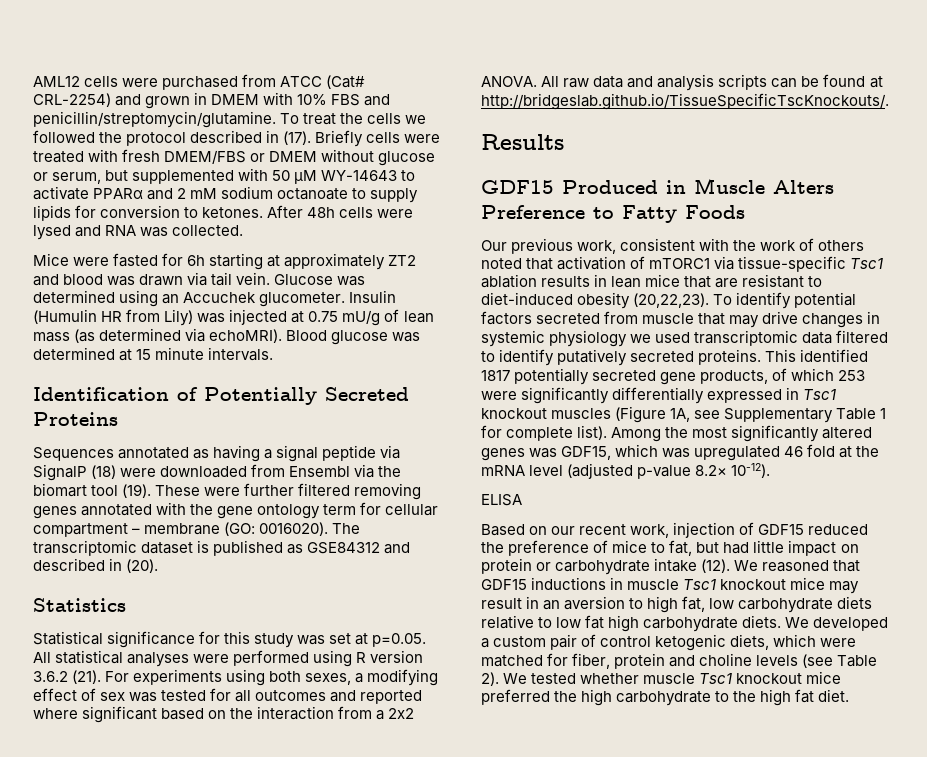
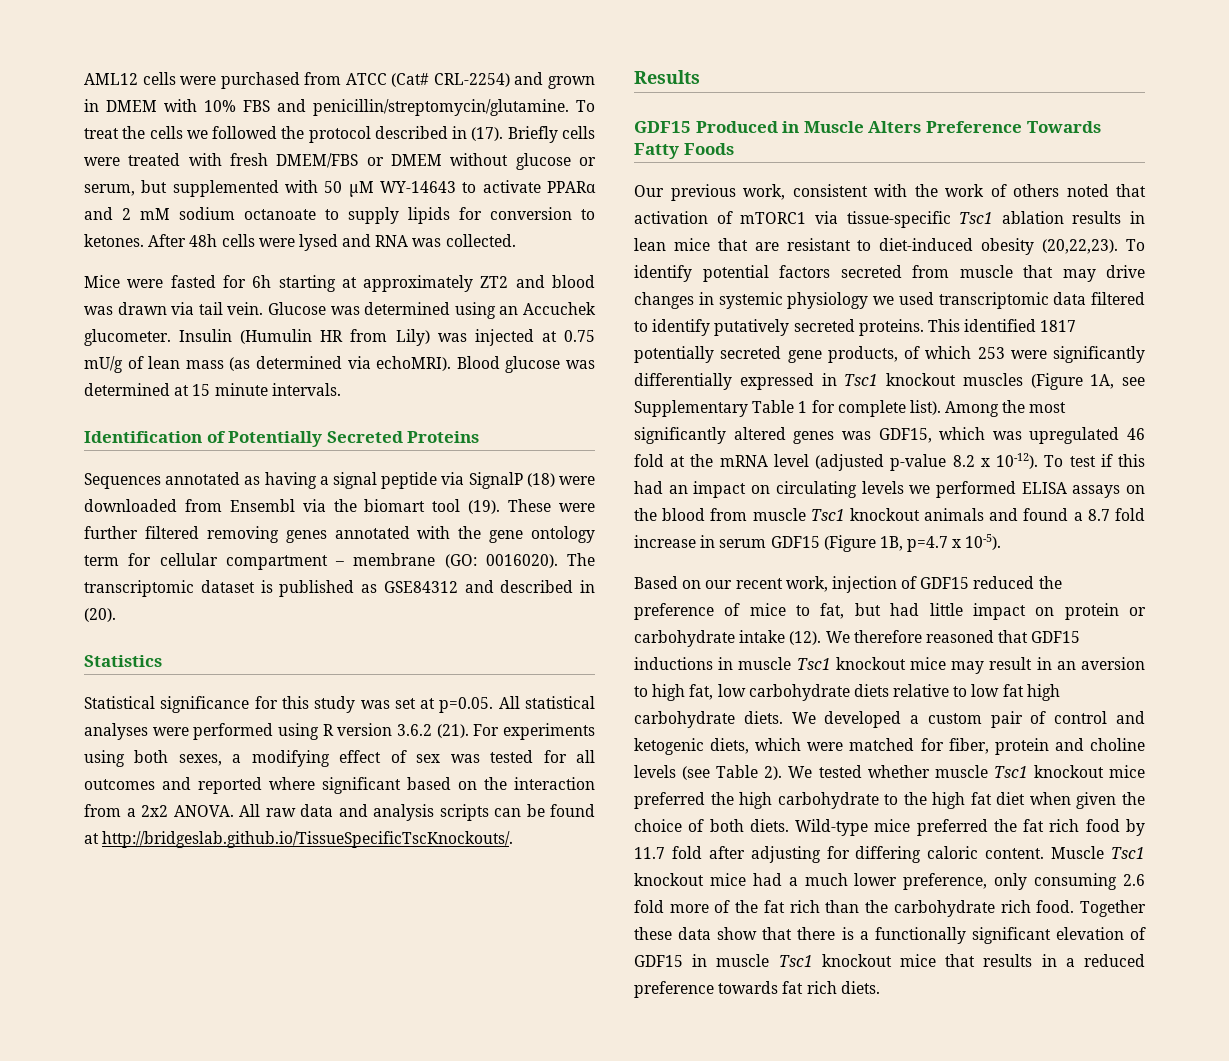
[593,207,614,219] to -> [1026,121,1101,133] Towards
[695,465,728,476] 8.2× -> [952,455,990,467] 8.2 x
[481,494,522,506] // ELISA -> [1044,454,1145,467] [634,481,1145,498] [634,508,1145,521] [634,534,1002,552] To test if this had an impact on circulating levels we performed ELISA assays on the blood from muscle Tsc1 knockout animals and found a 8.7 fold increase in serum GDF15 (Figure 1B, p=4.7 x 10-5).
(759, 565) none -> [853,630,922,643] therefore
(652, 641) none -> [1116,711,1145,724] and
[818,689,850,702] diet. -> [996,792,1145,809] [634,819,1145,836] [634,846,1145,863] [634,873,1145,890] [634,900,1146,917] [634,927,1146,944] [634,954,1145,967] [634,981,880,998] diet when given the choice of both diets. Wild-type mice preferred the fat rich food by 11.7 fold after adjusting for differing caloric content. Muscle Tsc1 knockout mice had a much lower preference, only consuming 2.6 fold more of the fat rich than the carbohydrate rich food. Together these data show that there is a functionally significant elevation of GDF15 in muscle Tsc1 knockout mice that results in a reduced preference towards fat rich diets.

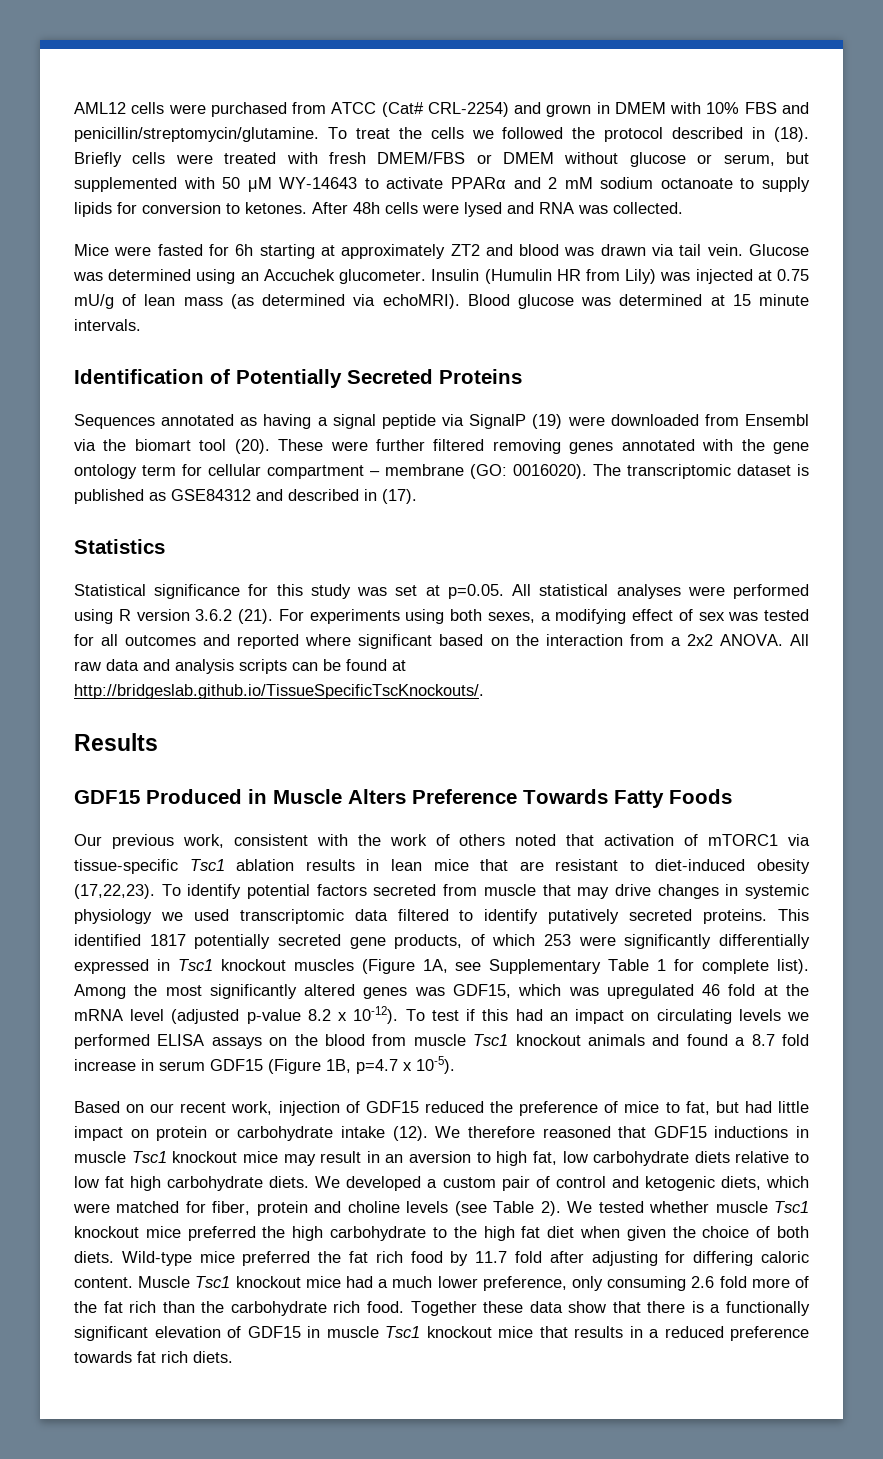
[471,127,504,141] (17). -> [774,127,809,142] (18).
[526,473,555,487] (18) -> [532,414,563,429] (19)
[468,500,501,514] (19). -> [234,439,270,454] (20).
[84,608,116,622] (20). -> [382,489,417,504] (17).
[1042,239,1119,254] (20,22,23). -> [74,884,155,899] (17,22,23).

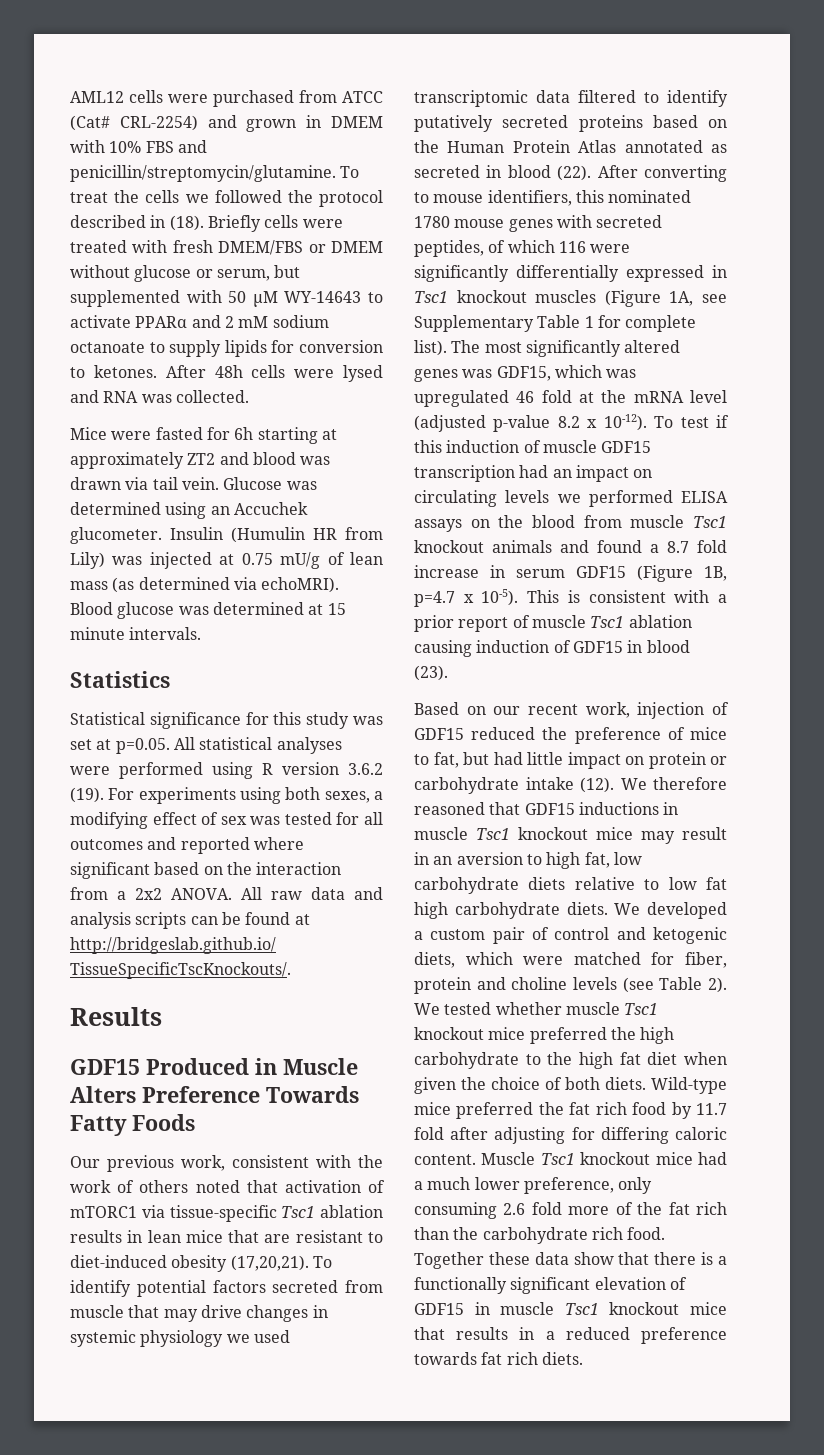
[74,369,522,388] [74,414,809,429] [74,439,810,454] [74,464,809,479] [74,489,417,504] // Identification of Potentially Secreted Proteins // Sequences annotated as having a signal peptide via SignalP (19) were downloaded from Ensembl via the biomart tool (20). These were further filtered removing genes annotated with the gene ontology term for cellular compartment – membrane (GO: 0016020). The transcriptomic dataset is published as GSE84312 and described in (17). -> (202, 633) none
[238,609,273,624] (21). -> [70,787,104,803] (19).
[74,884,155,899] (17,22,23). -> [230,1255,309,1271] (17,20,21).
[703,909,810,924] [74,934,463,949] proteins. This identified 1817 potentially secreted gene products, -> [578,115,727,132] [414,140,727,153] [414,165,727,182] [414,190,692,206] [414,215,663,232] [414,240,484,257] proteins based on the Human Protein Atlas annotated as secreted in blood (22). After converting to mouse identifiers, this nominated 1780 mouse genes with secreted peptides,
[544,934,572,946] 253 -> [558,241,586,253] 116
[74,984,158,999] Among the -> [451,340,481,353] The
(509, 1015) none -> [446,440,652,453] [414,465,515,482] induction of muscle GDF15 transcription
(455, 1065) none -> [527,590,727,603] [414,615,692,632] [414,640,690,657] [414,665,448,681] This is consistent with a prior report of muscle Tsc1 ablation causing induction of GDF15 in blood (23).

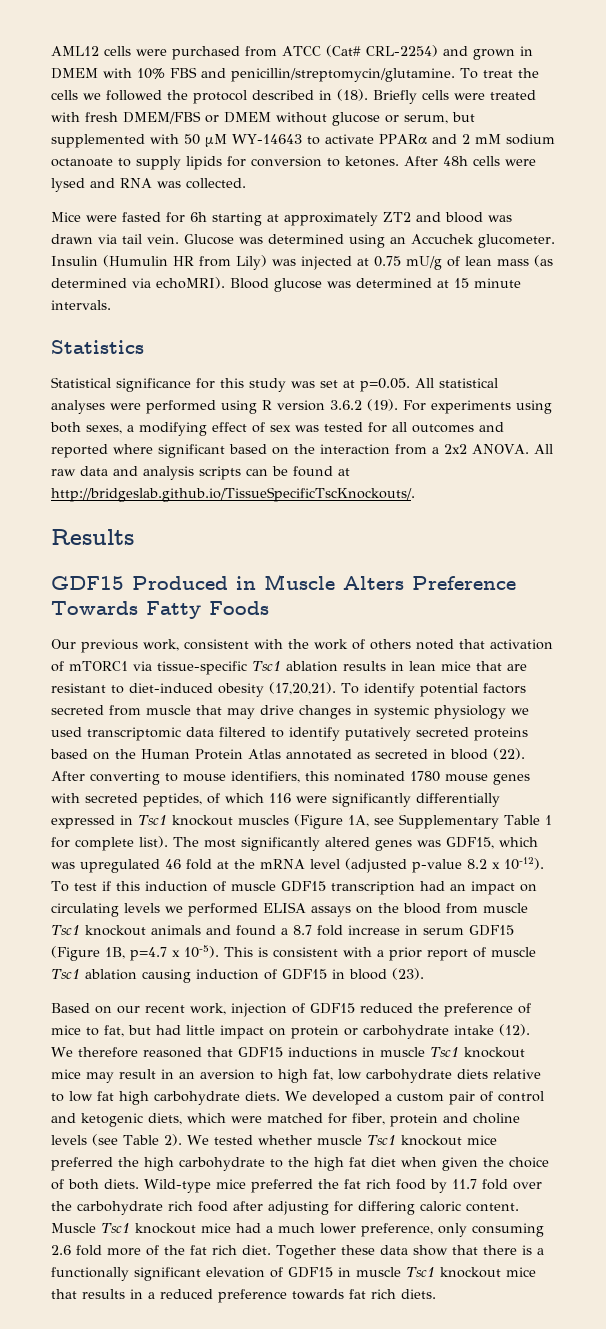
(444, 1133) none -> [513,1182,542,1190] [51,1201,228,1215] over the carbohydrate rich food
[414,1227,666,1244] than the carbohydrate rich food. -> [242,1245,271,1255] diet.

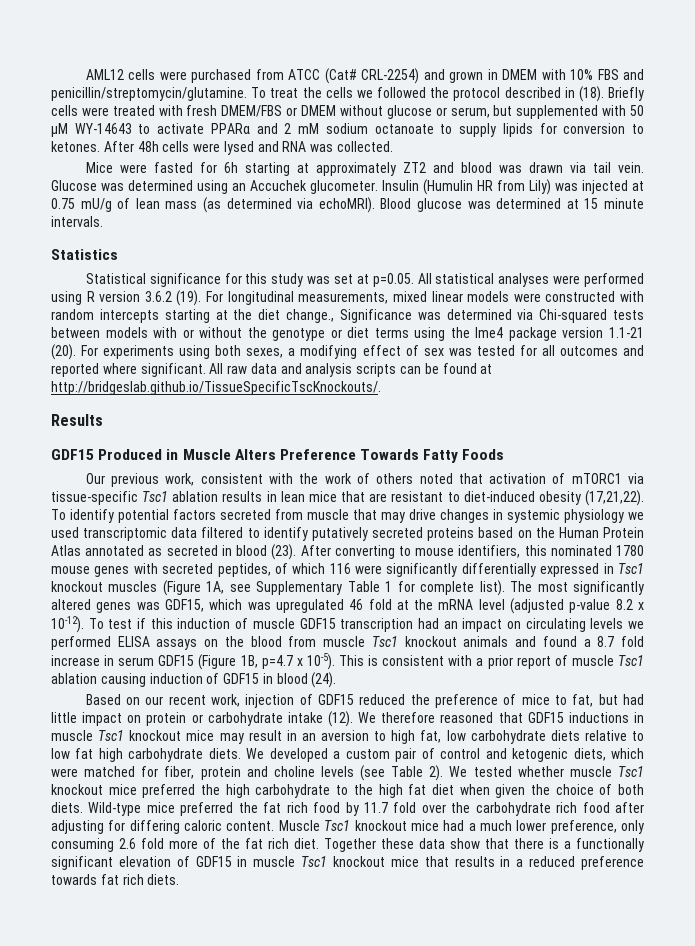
(426, 405) none -> [227,291,645,305] [51,309,644,323] [51,327,644,341] [51,344,99,360] longitudinal measurements, mixed linear models were constructed with random intercepts starting at the diet change., Significance was determined via Chi-squared tests between models with or without the genotype or diet terms using the lme4 package version 1.1-21 (20). For
[158,444,529,458] significant based on the interaction from a 2x2 ANOVA. -> [140,363,206,377] significant.
[269,682,336,695] (17,20,21). -> [585,490,644,506] (17,21,22).
[493,748,525,760] (22). -> [271,544,297,560] (23).
[391,968,424,980] (23). -> [311,672,337,688] (24).

